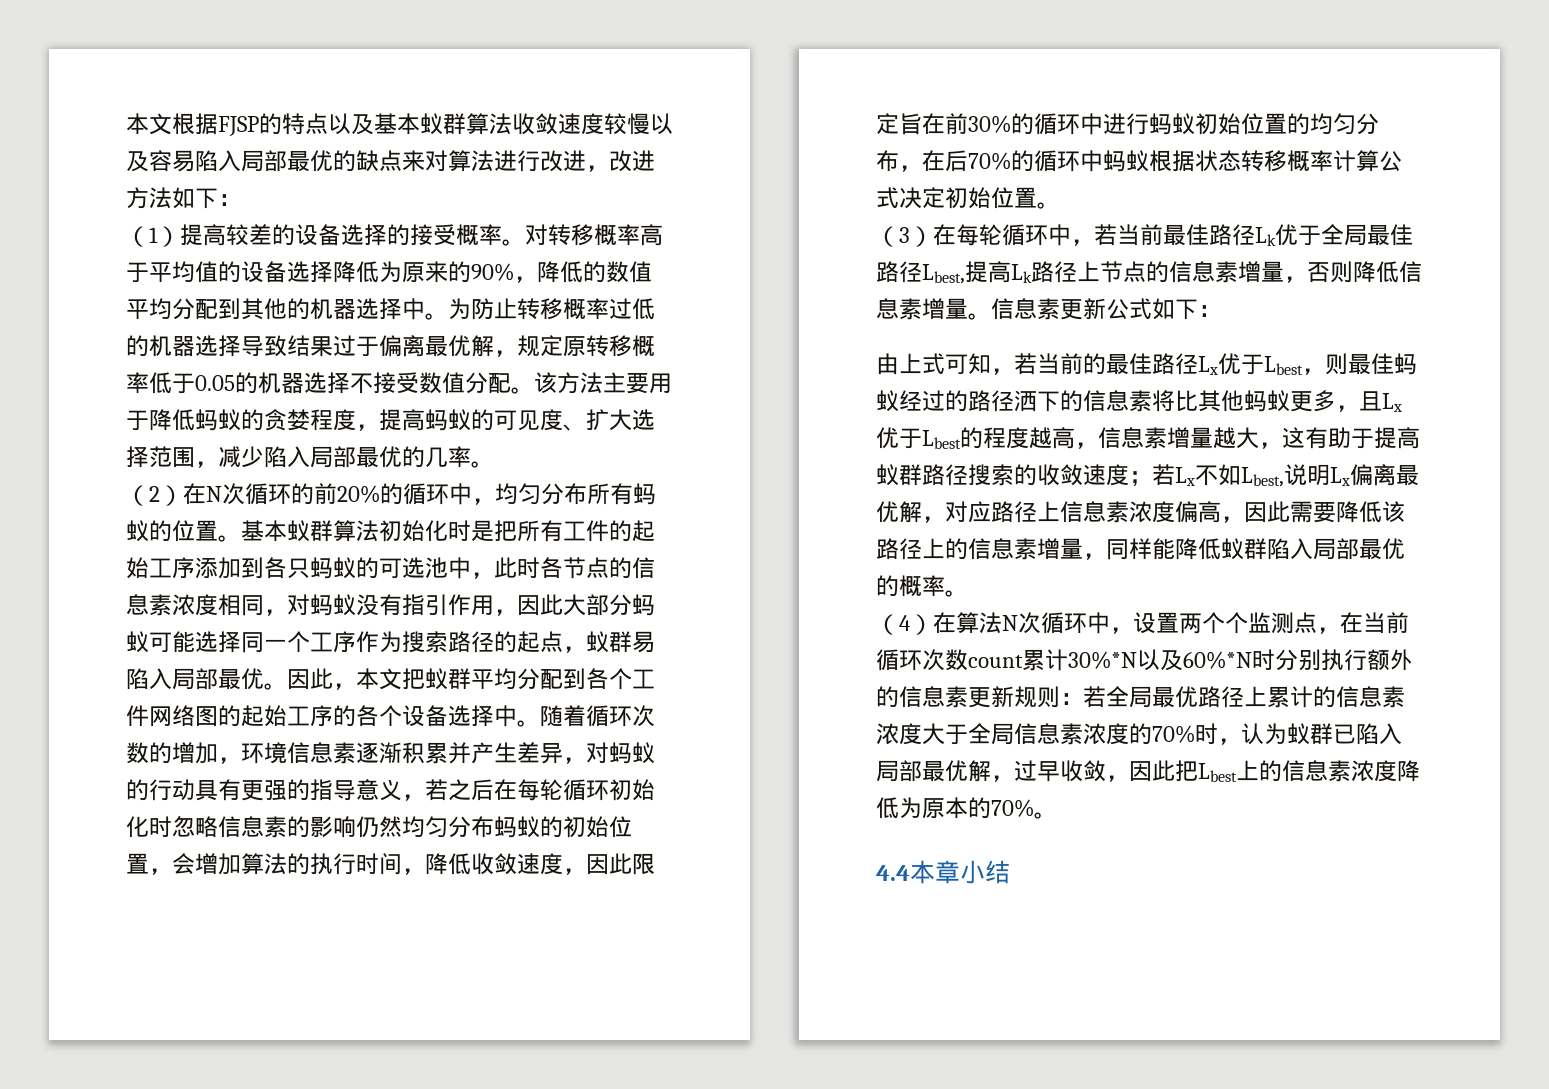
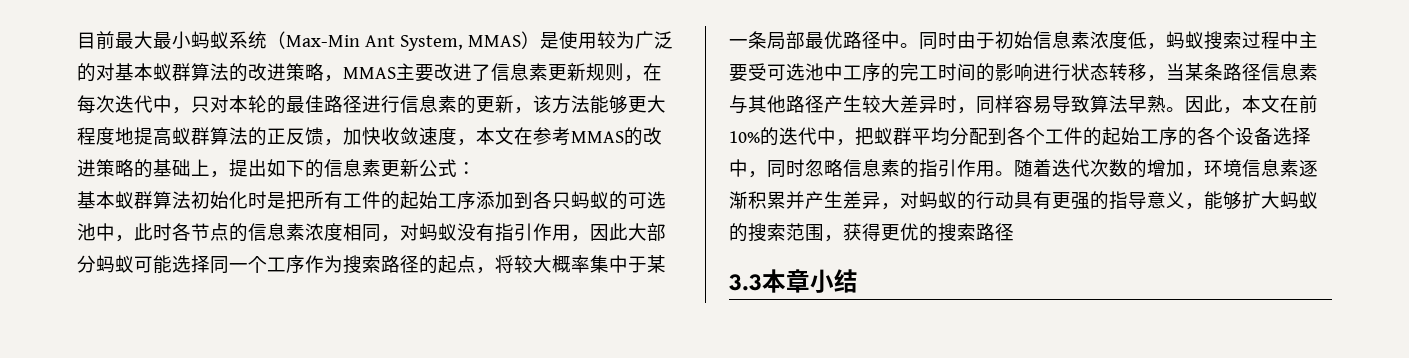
[126,113,673,136] [126,150,655,172] [126,187,241,209] [126,224,663,247] [126,261,652,283] [126,298,655,320] [126,335,655,357] [126,372,672,394] [126,409,655,431] [126,446,494,468] [126,483,656,506] [126,520,241,542] 本文根据FJSP的特点以及基本蚁群算法收敛速度较慢以及容易陷入局部最优的缺点来对算法进行改进，改进方法如下： // （1）提高较差的设备选择的接受概率。对转移概率高于平均值的设备选择降低为原来的90%，降低的数值平均分配到其他的机器选择中。为防止转移概率过低的机器选择导致结果过于偏离最优解，规定原转移概率低于0.05的机器选择不接受数值分配。该方法主要用于降低蚂蚁的贪婪程度，提高蚂蚁的可见度、扩大选择范围，减少陷入局部最优的几率。 // （2）在N次循环的前20%的循环中，均匀分布所有蚂蚁的位置。 -> [77,31,673,51] [77,63,662,82] [77,95,666,114] [77,127,662,146] [77,159,476,178] 目前最大最小蚂蚁系统（Max-Min Ant System, MMAS）是使用较为广泛的对基本蚁群算法的改进策略，MMAS主要改进了信息素更新规则，在每次迭代中，只对本轮的最佳路径进行信息素的更新，该方法能够更大程度地提高蚁群算法的正反馈，加快收敛速度，本文在参考MMAS的改进策略的基础上，提出如下的信息素更新公式： //
[586,631,655,653] [126,668,402,690] 蚁群易陷入局部最优。因此，本文 -> [495,255,666,273] [729,31,1318,50] [729,63,1318,82] [729,95,1318,114] [729,127,855,146] 将较大概率集中于某一条局部最优路径中。同时由于初始信息素浓度低，蚂蚁搜索过程中主要受可选池中工序的完工时间的影响进行状态转移，当某条路径信息素与其他路径产生较大差异时，同样容易导致算法早熟。因此，本文在前10%的迭代中，
[149,705,218,727] 网络图 -> (1083, 136) none
[517,705,632,727] 。随着循环 -> [748,159,1090,178] ，同时忽略信息素的指引作用。随着迭代
[425,779,655,801] [126,816,632,838] [126,853,655,875] [876,113,1379,135] [876,150,1402,172] [876,187,1060,209] [876,224,1413,247] [876,261,1422,284] [876,298,1221,320] [876,353,1417,375] [876,390,1402,412] [876,427,1420,449] [876,464,1419,487] [876,501,1405,523] [876,538,1405,560] [876,575,968,597] [876,612,1409,635] [876,649,1413,671] [876,686,1405,708] [876,723,1402,745] [876,760,1420,782] [876,797,1057,819] [876,865,910,881] 若之后在每轮循环初始化时忽略信息素的影响仍然均匀分布蚂蚁的初始位置，会增加算法的执行时间，降低收敛速度，因此限定旨在前30%的循环中进行蚂蚁初始位置的均匀分布，在后70%的循环中蚂蚁根据状态转移概率计算公式决定初始位置。 // （3）在每轮循环中，若当前最佳路径Lk优于全局最佳路径Lbest,提高Lk路径上节点的信息素增量，否则降低信息素增量。信息素更新公式如下： // 由上式可知，若当前的最佳路径Lx优于Lbest，则最佳蚂蚁经过的路径洒下的信息素将比其他蚂蚁更多，且Lx优于Lbest的程度越高，信息素增量越大，这有助于提高蚁群路径搜索的收敛速度；若Lx不如Lbest,说明Lx偏离最优解，对应路径上信息素浓度偏高，因此需要降低该路径上的信息素增量，同样能降低蚁群陷入局部最优的概率。 // （4）在算法N次循环中，设置两个个监测点，在当前循环次数count累计30%*N以及60%*N时分别执行额外的信息素更新规则：若全局最优路径上累计的信息素浓度大于全局信息素浓度的70%时，认为蚁群已陷入局部最优解，过早收敛，因此把Lbest上的信息素浓度降低为原本的70%。 // 4.4 -> [1204,191,1318,210] [729,223,1014,242] [729,274,762,291] 能够扩大蚂蚁的搜索范围，获得更优的搜索路径 // 3.3

